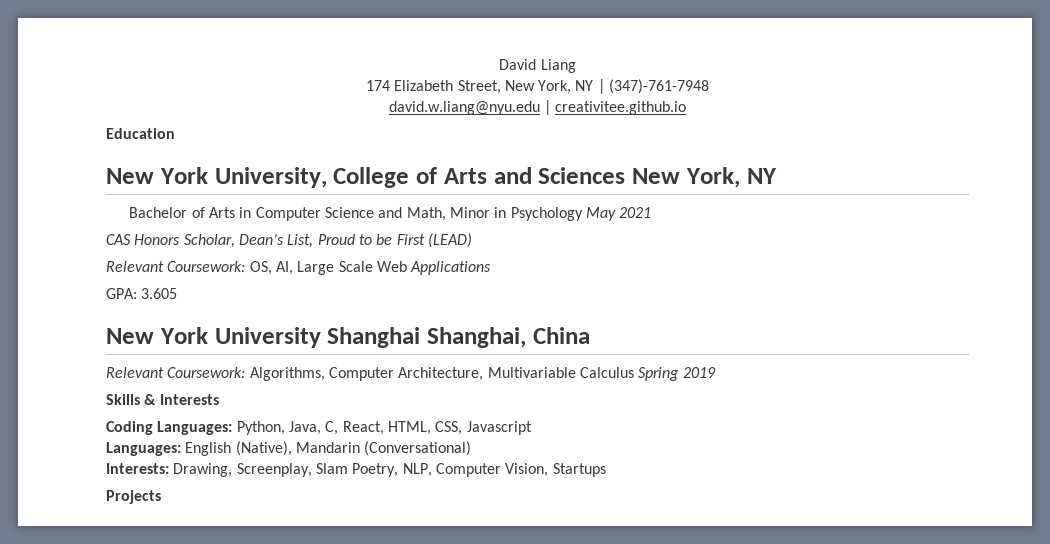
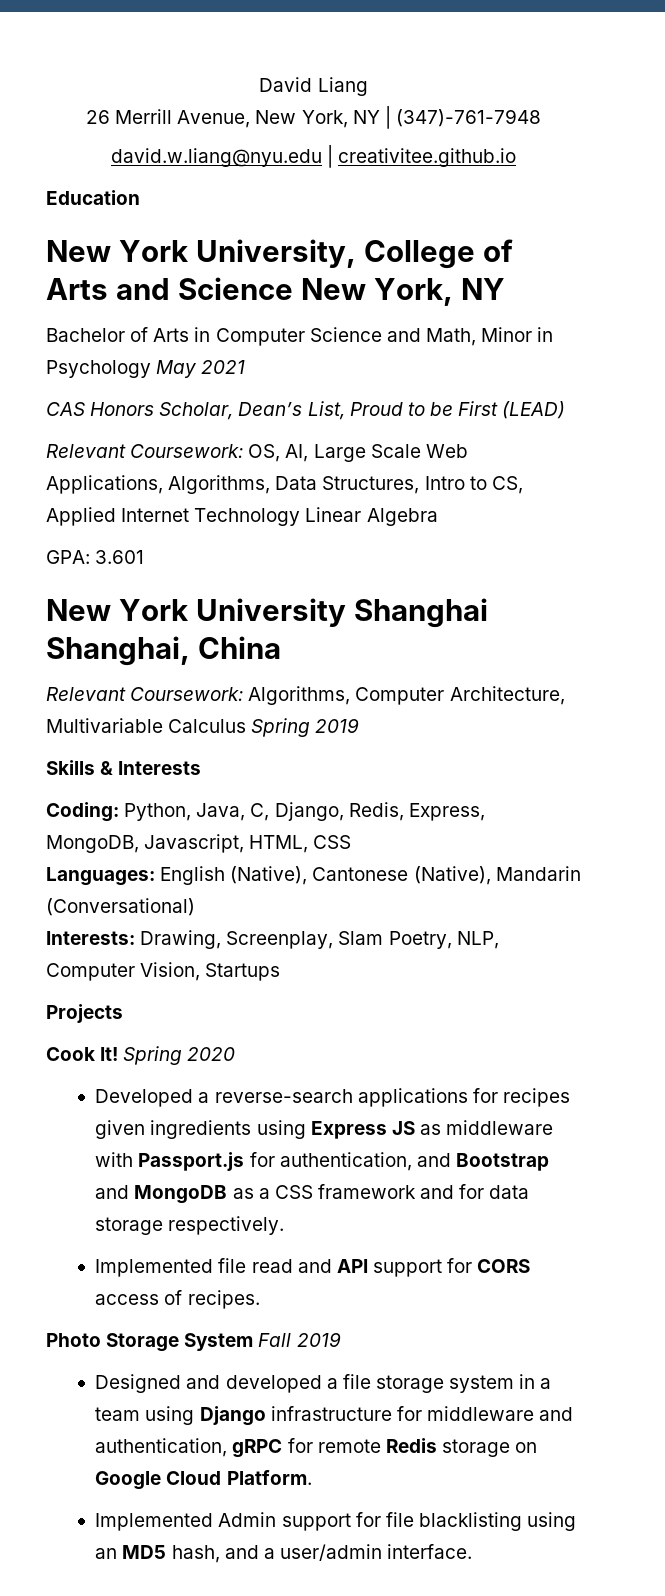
[365,80,501,94] 174 Elizabeth Street, -> [86,109,251,128] 26 Merrill Avenue,
[538,167,626,184] Sciences -> [177,277,293,300] Science
[410,261,492,275] Applications -> [46,475,523,494] [46,507,438,526] Applications, Algorithms, Data Structures, Intro to CS, Applied Internet Technology Linear Algebra
[141,288,178,299] 3.605 -> [95,550,145,564] 3.601
[106,421,233,435] Coding Languages: -> [46,802,119,822] Coding:
[342,421,532,435] React, HTML, CSS, Javascript -> [274,802,485,821] [46,834,352,853] Django, Redis, Express, MongoDB, Javascript, HTML, CSS
(292, 448) none -> [312,866,491,885] Cantonese (Native),
(161, 497) none -> [46,1046,236,1065] [95,1088,570,1107] [95,1120,554,1139] [95,1152,549,1171] [95,1184,530,1204] [95,1216,285,1235] [95,1258,531,1277] [95,1290,260,1309] [46,1332,341,1352] [95,1374,552,1393] [95,1406,574,1426] [95,1438,538,1458] [95,1470,312,1490] [95,1512,577,1531] [95,1544,473,1563] // Cook It! Spring 2020 // Developed a reverse-search applications for recipes given ingredients using Express JS as middleware with Passport.js for authentication, and Bootstrap and MongoDB as a CSS framework and for data storage respectively. // Implemented file read and API support for CORS access of recipes. // Photo Storage System Fall 2019 // Designed and developed a file storage system in a team using Django infrastructure for middleware and authentication, gRPC for remote Redis storage on Google Cloud Platform. // Implemented Admin support for file blacklisting using an MD5 hash, and a user/admin interface.

